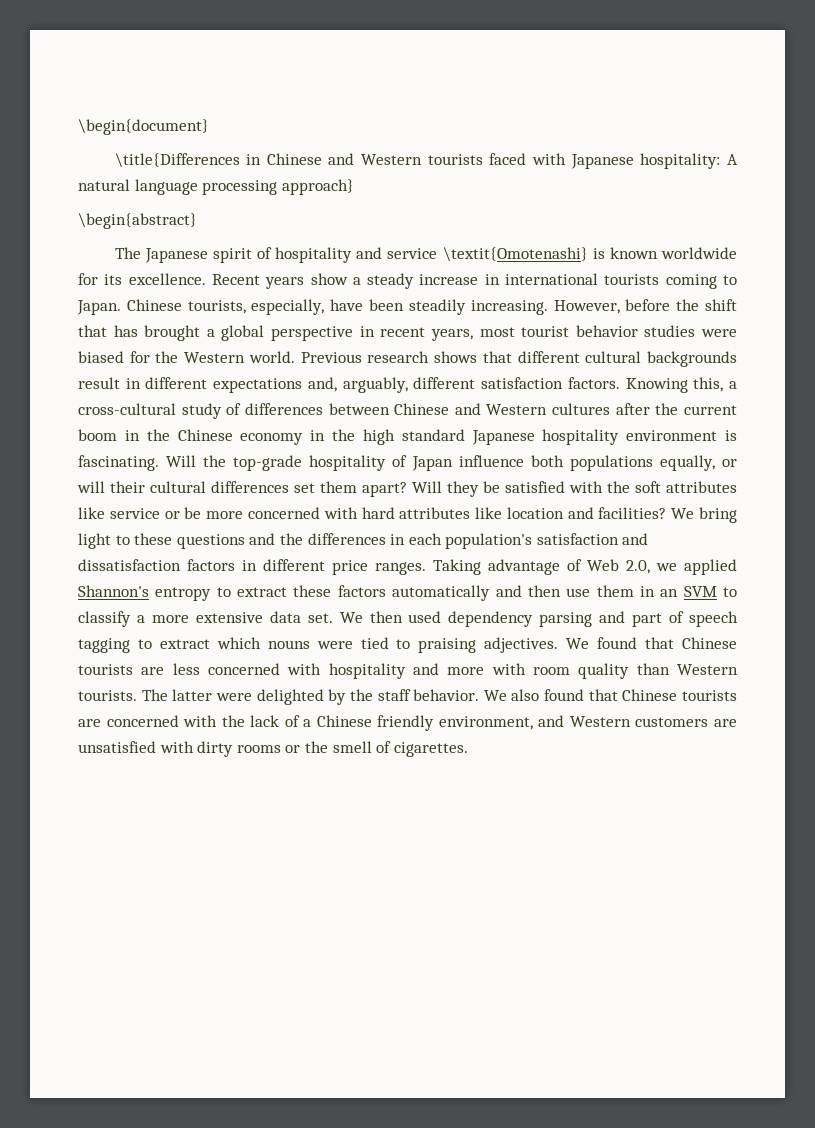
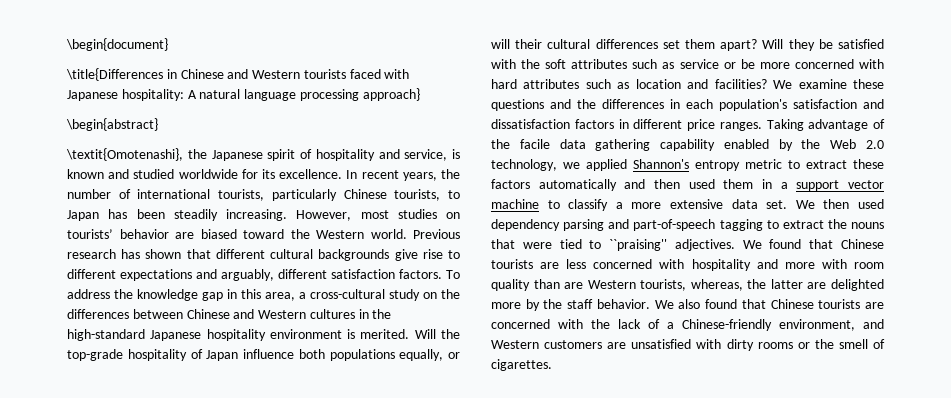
[114,247,141,259] The -> [66,148,207,161] \textit{Omotenashi}, the
[387,247,738,262] [78,273,737,289] [77,299,738,315] [78,325,737,341] [78,351,150,363] service \textit{Omotenashi} is known worldwide for its excellence. Recent years show a steady increase in international tourists coming to Japan. Chinese tourists, especially, have been steadily increasing. However, before the shift that has brought a global perspective in recent years, most tourist behavior studies were biased for -> [404,149,460,161] [67,169,460,181] [67,189,461,201] [67,209,460,221] [67,229,284,239] service, is known and studied worldwide for its excellence. In recent years, the number of international tourists, particularly Chinese tourists, to Japan has been steadily increasing. However, most studies on tourists’ behavior are biased toward
[434,351,478,363] shows -> [121,249,182,259] has shown
[78,377,141,389] result in -> [394,249,461,261] give rise to
[307,377,337,392] and, -> [196,269,217,279] and
[625,377,724,393] Knowing this, -> [446,270,460,279] [67,289,295,301] To address the knowledge gap in this area,
[226,403,242,415] of -> [423,289,460,299] on the
[615,403,737,415] [78,429,465,445] after the current boom in the Chinese economy in the high standard -> [358,309,392,319] [67,329,145,341] in the high-standard
[78,455,159,471] fascinating. -> [360,329,410,339] merited.
[78,507,105,519] like -> [632,59,675,69] such as
[475,507,503,519] like -> [585,79,630,89] such as
[699,507,738,523] [78,533,130,549] bring light to -> [798,79,847,89] examine
[587,559,650,574] Web 2.0, -> [491,139,884,151] [491,159,557,171] the facile data gathering capability enabled by the Web 2.0 technology,
(212, 594) none -> [745,159,782,169] metric
[566,588,591,597] use -> [688,179,715,189] used
[660,586,717,597] an SVM -> [780,180,884,191] [491,199,539,209] a support vector machine
[632,611,739,627] [78,637,310,653] part of speech tagging to extract which nouns -> [633,219,884,231] [491,239,515,249] part-of-speech tagging to extract the nouns that
[418,638,477,653] praising -> [609,239,668,251] ``praising''
[677,664,738,675] [78,689,324,705] Western tourists. The latter were delighted -> [564,279,884,291] [491,302,521,309] are Western tourists, whereas, the latter are delighted more
[316,715,435,731] Chinese friendly -> [682,319,772,331] Chinese-friendly

